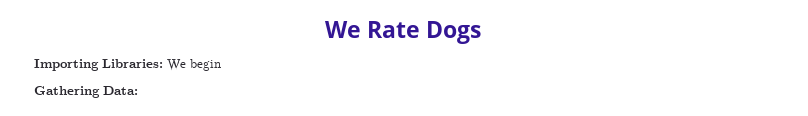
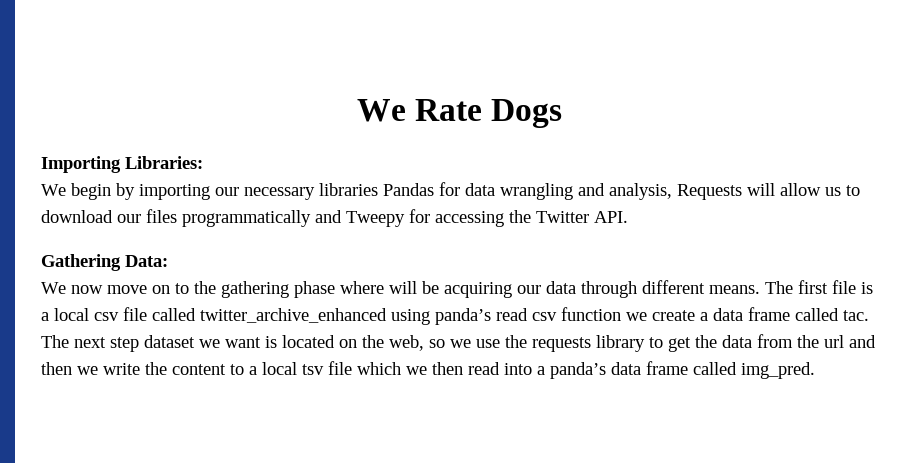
(163, 63) none -> (203, 162) //
[34,86,138,98] // Gathering Data: -> [116,182,860,200] [41,209,628,227] [41,254,168,271] [41,280,873,298] [41,307,869,325] [41,334,876,352] [41,361,815,379] by importing our necessary libraries Pandas for data wrangling and analysis, Requests will allow us to download our files programmatically and Tweepy for accessing the Twitter API. // Gathering Data: // We now move on to the gathering phase where will be acquiring our data through different means. The first file is a local csv file called twitter_archive_enhanced using panda’s read csv function we create a data frame called tac. The next step dataset we want is located on the web, so we use the requests library to get the data from the url and then we write the content to a local tsv file which we then read into a panda’s data frame called img_pred.

